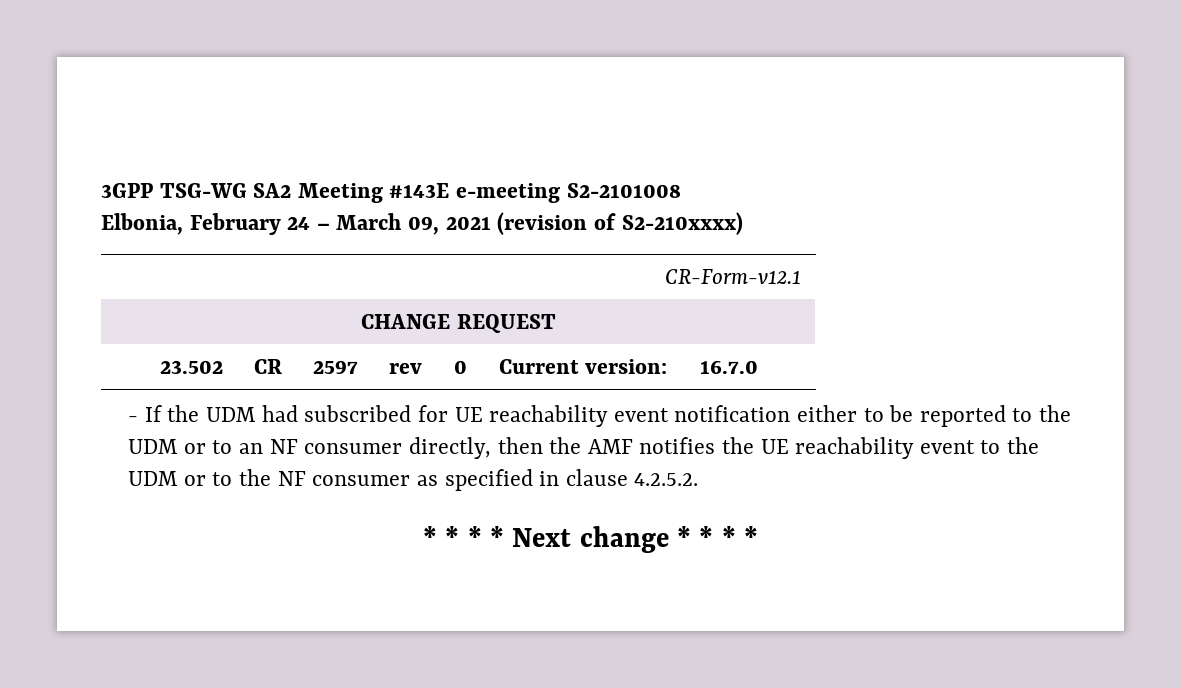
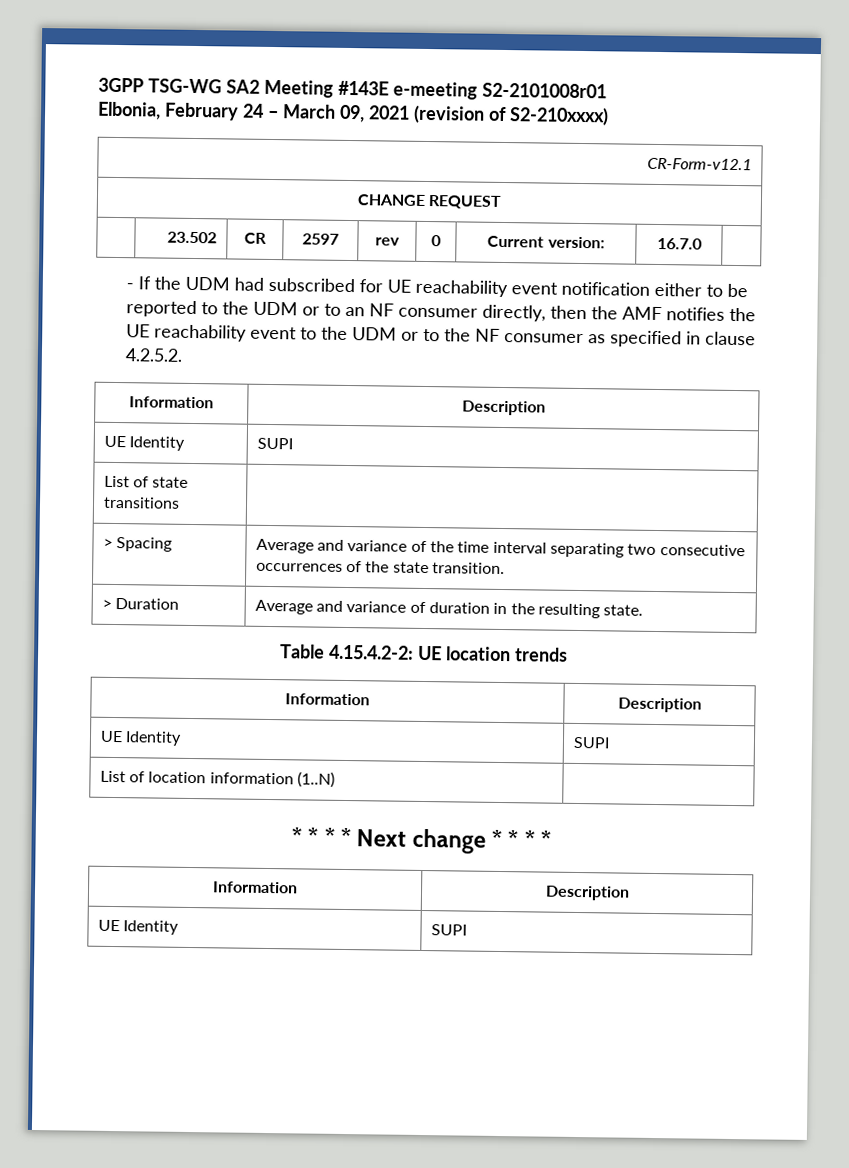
[566,183,681,198] S2-2101008 -> [482,82,607,99] S2-2101008r01
(699, 479) none -> [129,396,214,409] [461,400,546,416] [103,435,185,451] [256,437,293,450] [103,475,189,488] [102,496,180,509] [102,537,172,552] [255,538,745,558] [255,560,505,575] [101,598,179,610] [254,599,644,619] [280,644,568,662] [285,693,370,706] [617,697,702,713] [99,730,182,746] [572,736,610,749] [99,770,335,788] // Information | Description // UE Identity | SUPI // List of state transitions | // > Spacing | Average and variance of the time interval separating two consecutive occurrences of the state transition. // > Duration | Average and variance of duration in the resulting state. // Table 4.15.4.2-2: UE location trends // Information | Description // UE Identity | SUPI // List of location information (1..N) |
(759, 536) none -> [213,881,298,894] [544,885,630,901] [97,919,179,935] [430,924,467,936] // Information | Description // UE Identity | SUPI

